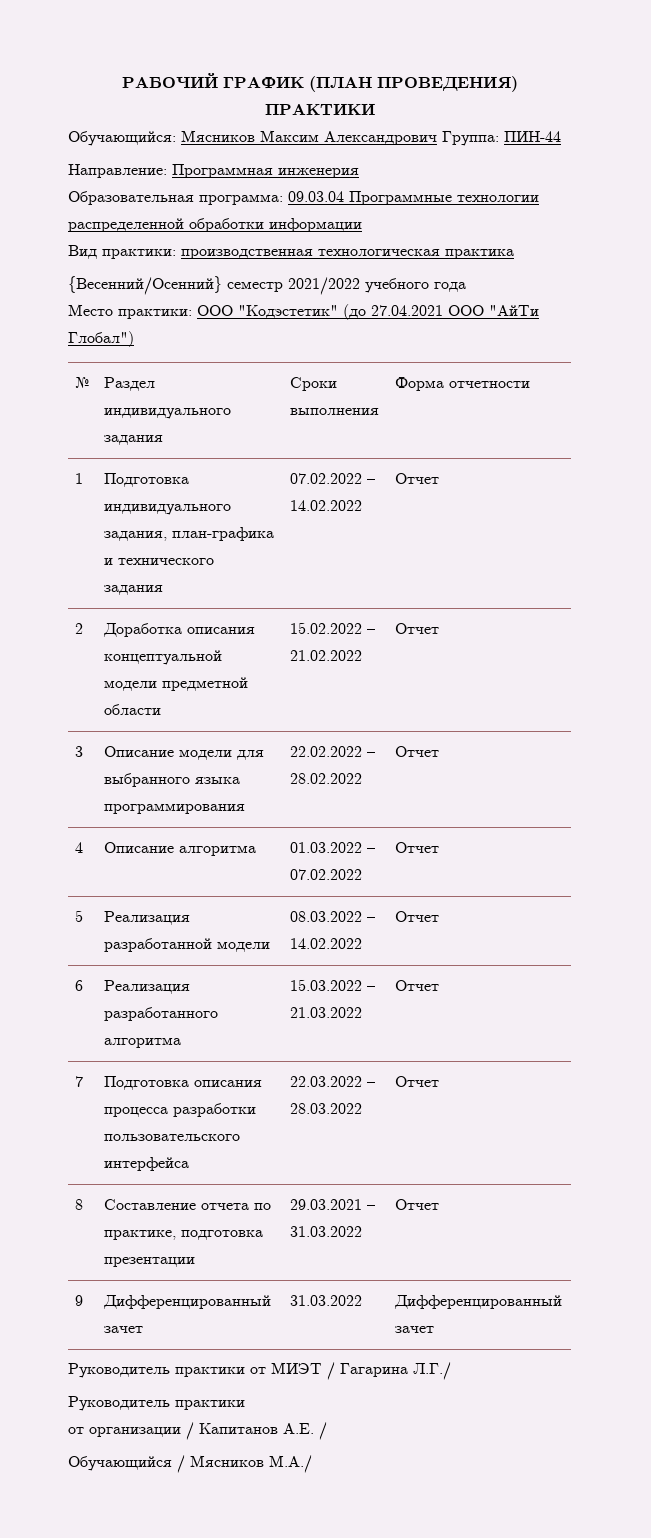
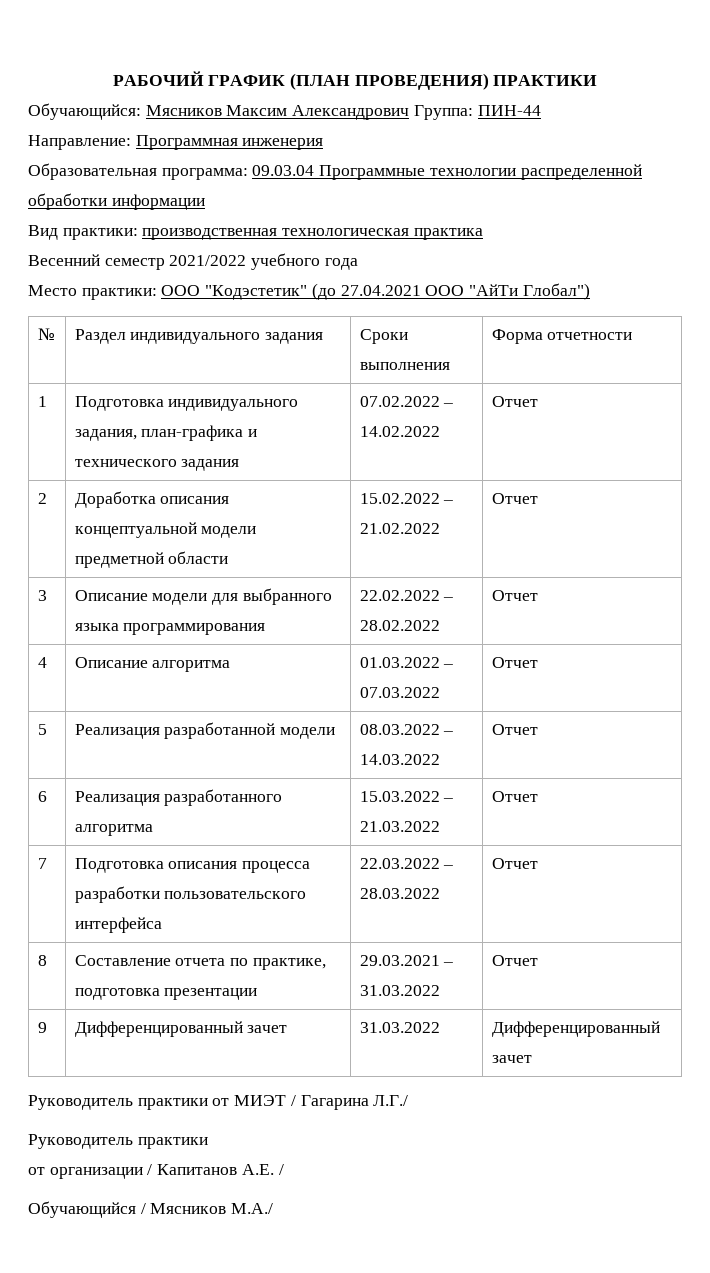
[68,276,222,295] {Весенний/Осенний} -> [28,254,100,266] Весенний
[289,869,362,880] 07.02.2022 -> [359,687,440,698] 07.03.2022
[289,938,362,949] 14.02.2022 -> [359,754,440,765] 14.03.2022

